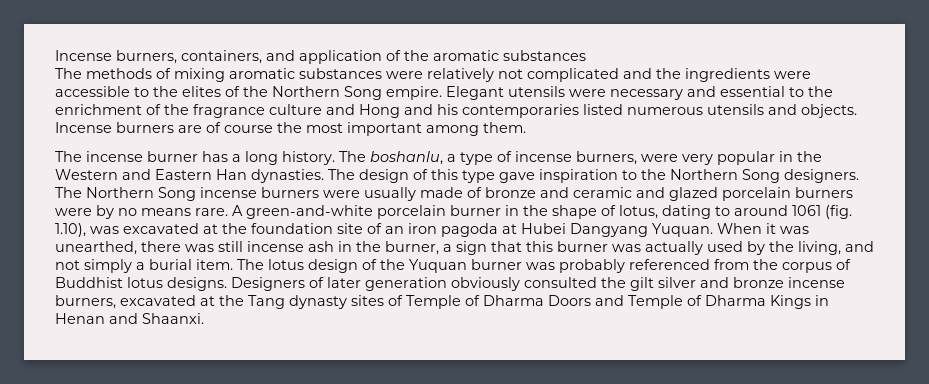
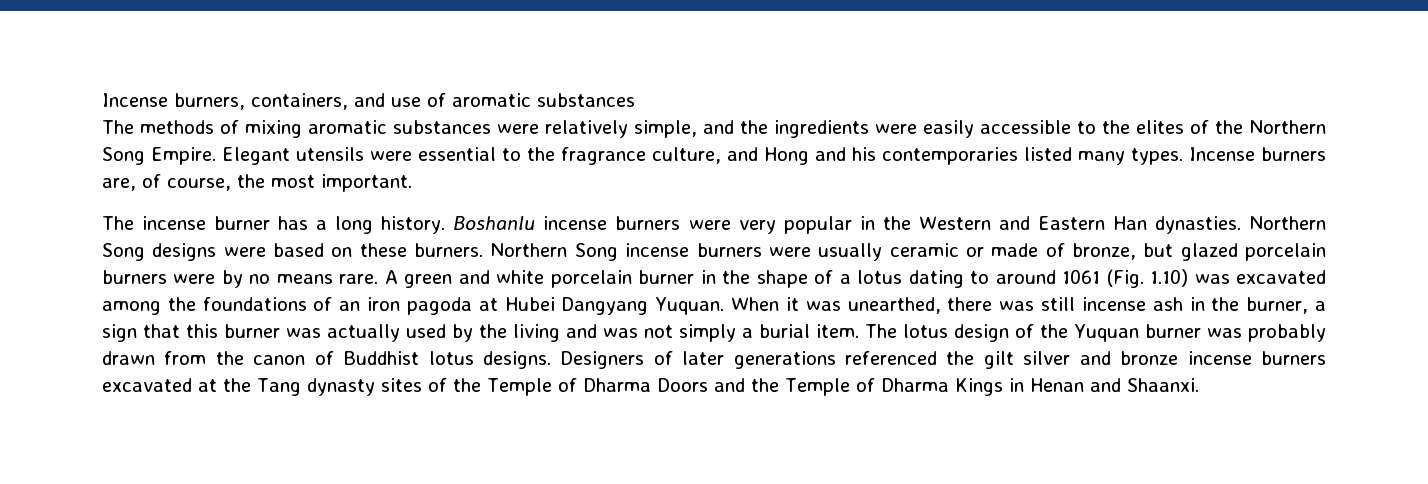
[299,50,429,64] application of the -> [391,93,446,107] use of
[498,68,619,82] not complicated -> [634,120,697,138] simple,
(811, 75) none -> [923,120,974,138] easily
[386,86,442,100] empire. -> [151,147,216,165] Empire.
[610,86,716,100] necessary and -> (412, 156) none
[55,104,322,118] enrichment of the fragrance culture -> [561,147,721,165] fragrance culture,
[627,104,857,118] [55,122,526,136] numerous utensils and objects. Incense burners are of course the most important among them. -> [1078,147,1326,165] [102,174,412,192] many types. Incense burners are, of course, the most important.
[339,151,637,165] The boshanlu, a type of incense burners, -> [453,216,681,230] Boshanlu incense burners
[328,169,859,183] [55,187,82,198] The design of this type gave inspiration to the Northern Song designers. The -> [1249,216,1327,230] [102,243,484,261] Northern Song designs were based on these burners.
[420,187,665,198] made of bronze and ceramic and -> [889,243,1174,260] ceramic or made of bronze, but
[246,205,373,219] green-and-white -> [404,270,545,288] green and white
[619,205,658,219] lotus, -> [839,270,903,284] a lotus
[825,205,852,219] [55,223,363,237] (fig. 1.10), was excavated at the foundation site -> [1106,269,1327,288] [102,297,307,315] (Fig. 1.10) was excavated among the foundations
[798,241,874,255] living, and -> [513,324,639,342] living and was
[629,259,710,270] referenced -> [102,351,155,365] drawn
[782,262,832,273] corpus -> [253,355,306,365] canon
[365,277,597,291] generation obviously consulted -> [733,351,938,369] generations referenced
[55,295,116,309] burners, -> [1261,351,1327,365] burners
(403, 300) none -> [452,378,481,392] the
(624, 300) none -> [750,378,779,392] the

